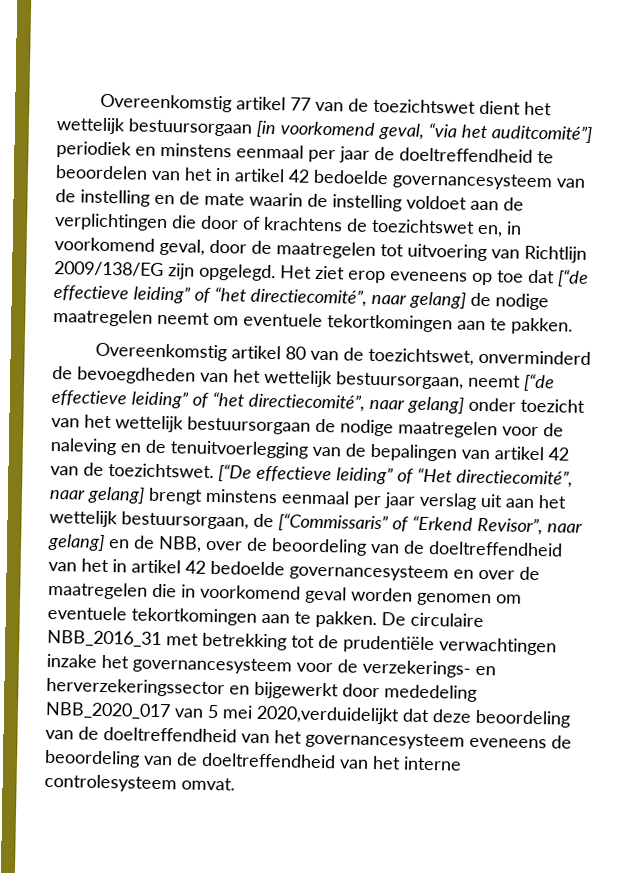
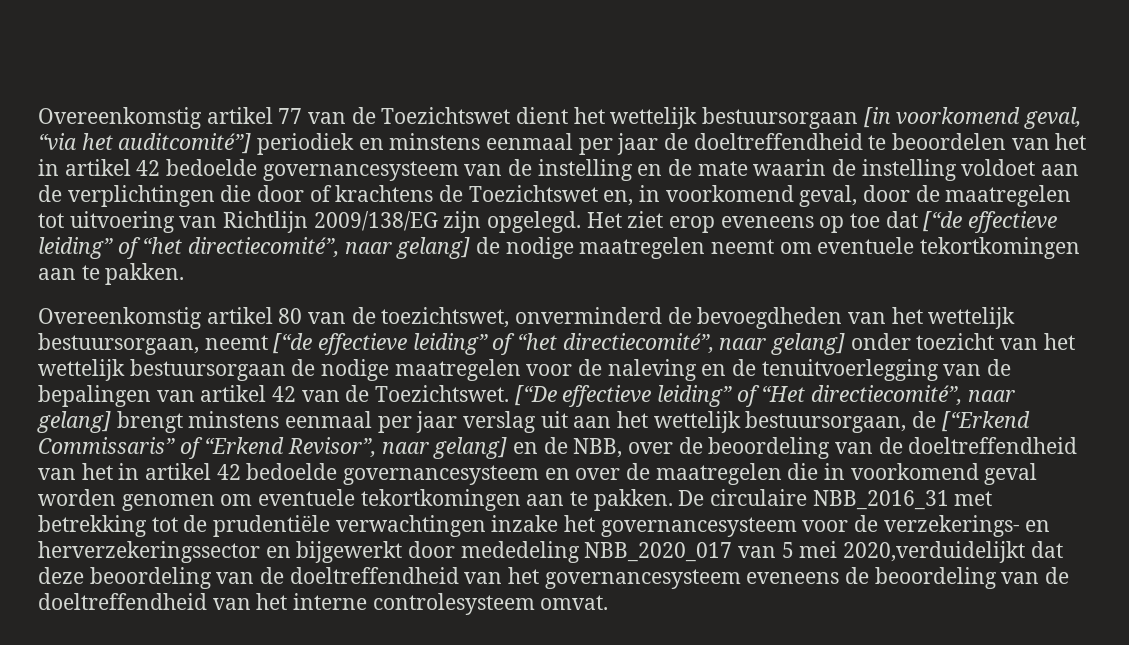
[372,98,476,114] toezichtswet -> [381,107,511,124] Toezichtswet
[371,218,475,234] toezichtswet -> [468,185,598,202] Toezichtswet
[108,463,214,478] toezichtswet. -> [375,385,510,402] Toezichtswet.
[278,513,389,533] [“Commissaris” -> [941,411,1030,432] [38,437,175,454] [“Erkend Commissaris”

